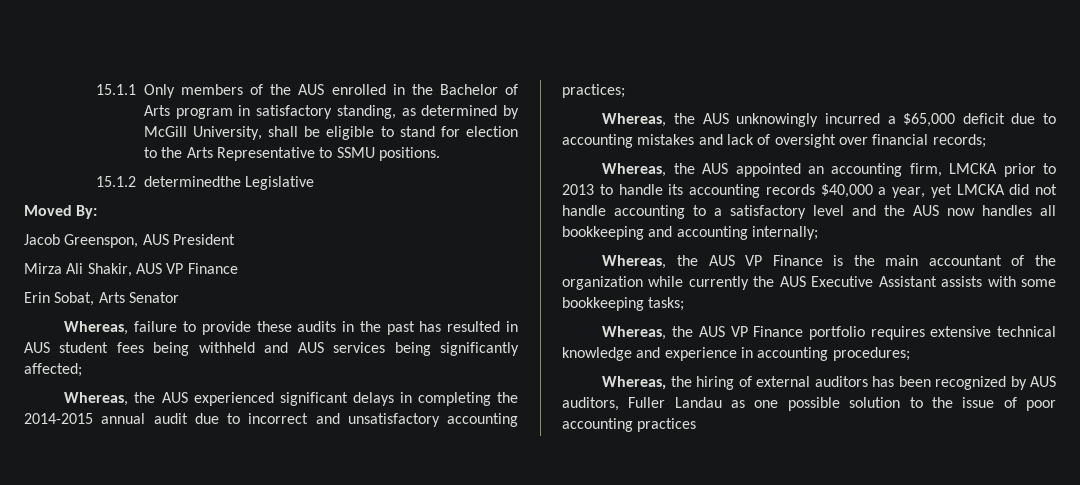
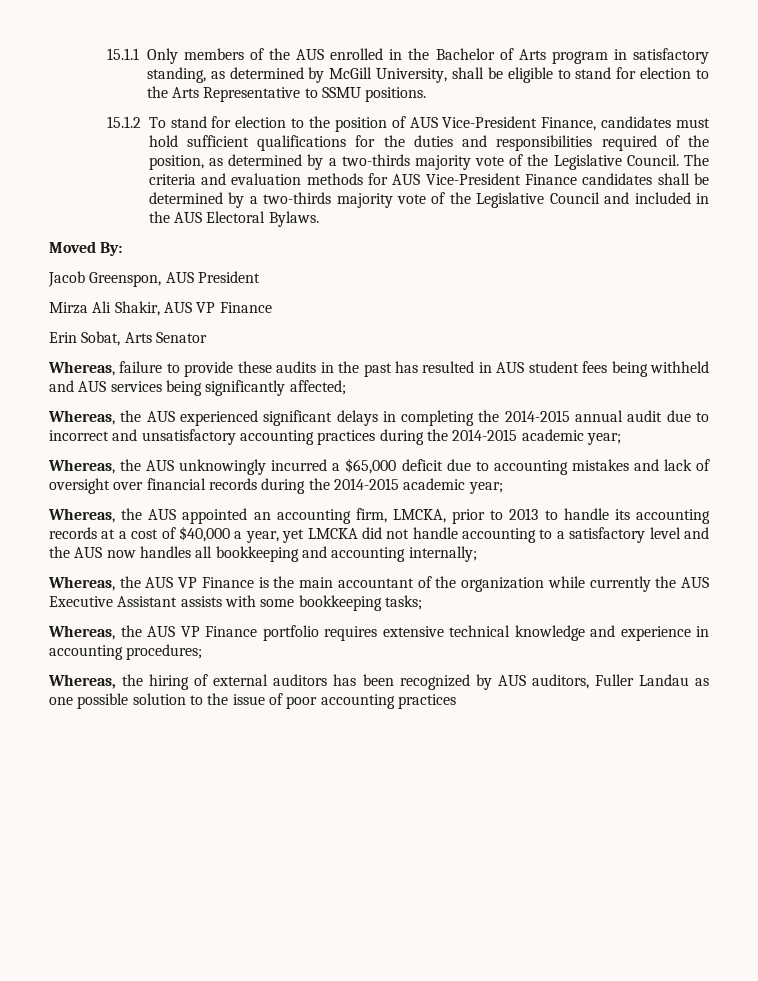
[143,176,315,190] determinedthe Legislative -> [148,116,710,132] [148,135,709,151] [148,154,709,170] [148,173,709,185] [148,192,709,208] [148,211,319,227] To stand for election to the position of AUS Vice-President Finance, candidates must hold sufficient qualifications for the duties and responsibilities required of the position, as determined by a two-thirds majority vote of the Legislative Council. The criteria and evaluation methods for AUS Vice-President Finance candidates shall be determined by a two-thirds majority vote of the Legislative Council and included in the AUS Electoral Bylaws.
[562,84,625,98] practices; -> [317,429,621,445] practices during the 2014-2015 academic year;
[932,134,986,148] records; -> [208,478,503,494] records during the 2014-2015 academic year;
[949,163,998,174] LMCKA -> [393,509,446,523] LMCKA,
(815, 189) none -> [101,527,176,539] at a cost of

